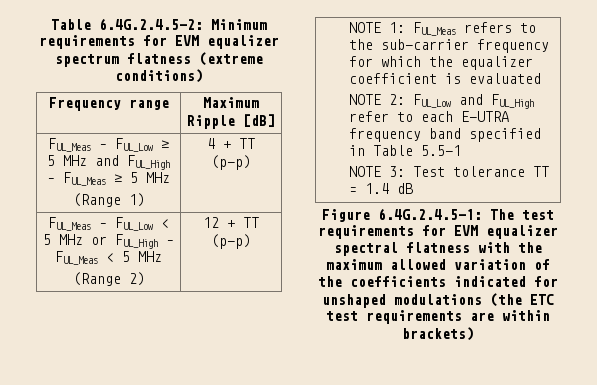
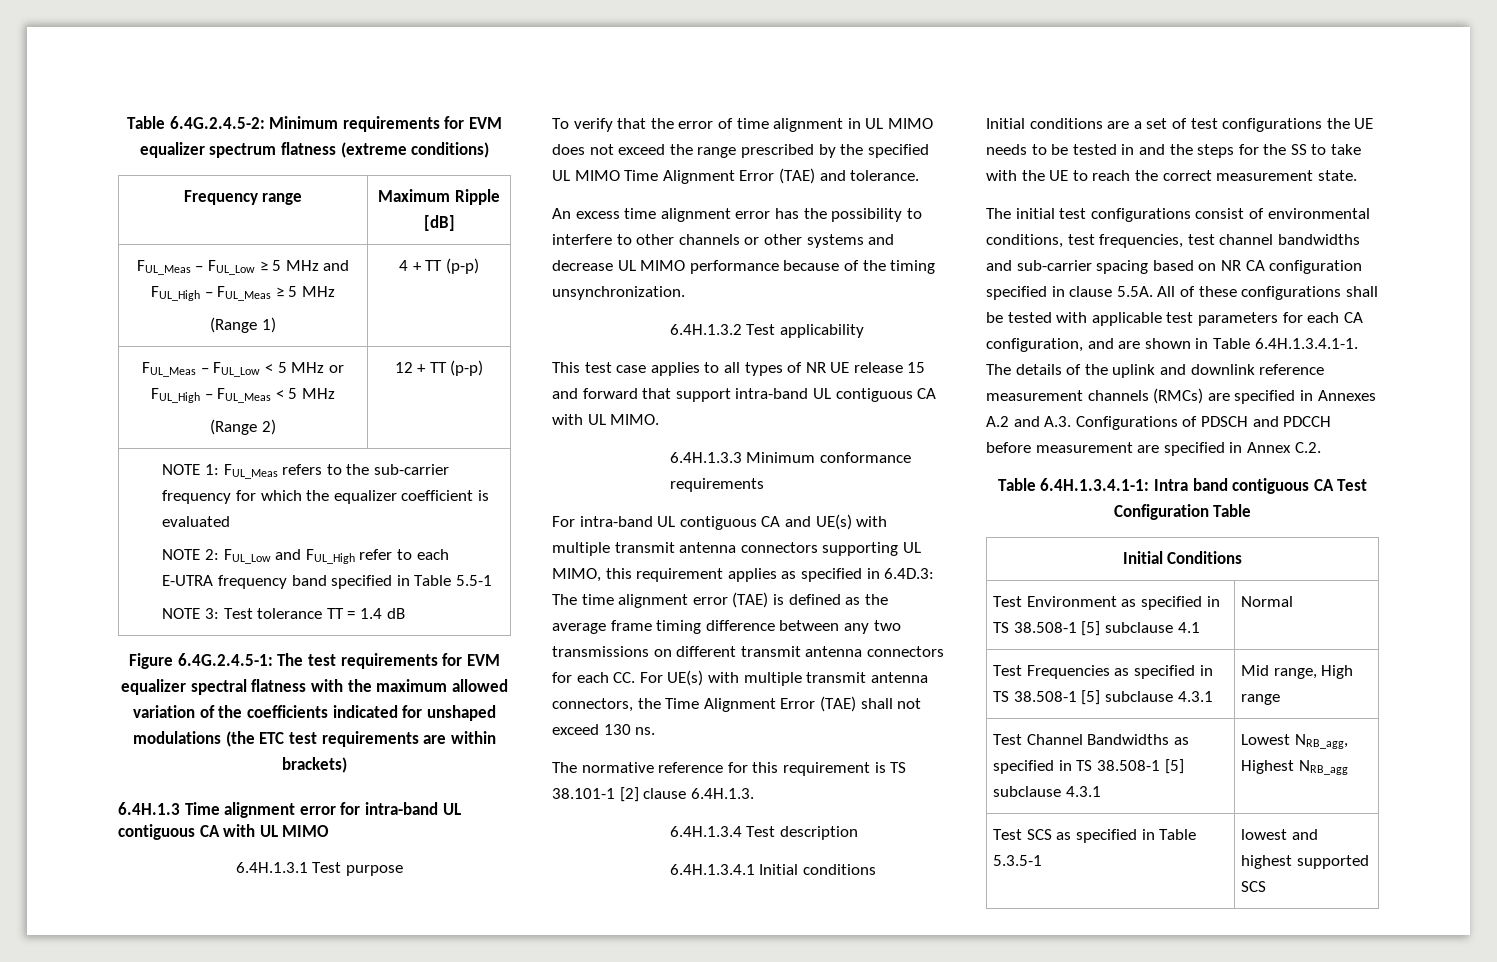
(474, 334) none -> [118,802,461,818] [118,824,330,840] [235,862,404,876] [552,118,933,132] [552,144,929,158] [552,168,920,184] [552,208,922,222] [552,234,895,248] [552,260,936,274] [552,286,685,300] [669,324,865,338] [552,362,926,376] [552,388,937,402] [552,414,660,425] [669,452,912,463] [669,478,764,492] [552,514,888,530] [552,542,921,556] [552,568,935,582] [552,592,888,608] [552,620,901,634] [552,646,944,657] [552,670,928,686] [552,696,922,712] [552,724,656,735] [552,762,907,776] [552,787,754,802] [669,826,859,840] [669,864,877,875] [986,118,1374,132] [986,144,1362,158] [986,170,1357,181] [986,208,1370,222] [986,234,1360,248] [986,260,1363,274] [986,286,1378,300] [986,312,1363,326] [986,338,1358,352] [986,364,1325,378] [986,388,1376,404] [986,416,1332,430] [986,442,1321,456] [997,478,1368,494] [1113,504,1252,520] [1122,551,1243,564] [993,596,1220,610] [993,621,1200,636] [1241,596,1294,607] [993,665,1213,679] [993,690,1213,705] [1241,665,1354,679] [1241,694,1281,705] [993,734,1189,745] [993,759,1184,774] [993,786,1101,797] [1241,734,1348,749] [1241,760,1348,775] [993,829,1197,843] [993,855,1043,866] [1241,829,1318,840] [1241,855,1369,869] [1241,881,1267,892] // 6.4H.1.3 Time alignment error for intra-band UL contiguous CA with UL MIMO // 6.4H.1.3.1 Test purpose // To verify that the error of time alignment in UL MIMO does not exceed the range prescribed by the specified UL MIMO Time Alignment Error (TAE) and tolerance. // An excess time alignment error has the possibility to interfere to other channels or other systems and decrease UL MIMO performance because of the timing unsynchronization. // 6.4H.1.3.2 Test applicability // This test case applies to all types of NR UE release 15 and forward that support intra-band UL contiguous CA with UL MIMO. // 6.4H.1.3.3 Minimum conformance requirements // For intra-band UL contiguous CA and UE(s) with multiple transmit antenna connectors supporting UL MIMO, this requirement applies as specified in 6.4D.3: The time alignment error (TAE) is defined as the average frame timing difference between any two transmissions on different transmit antenna connectors for each CC. For UE(s) with multiple transmit antenna connectors, the Time Alignment Error (TAE) shall not exceed 130 ns. // The normative reference for this requirement is TS 38.101-1 [2] clause 6.4H.1.3. // 6.4H.1.3.4 Test description // 6.4H.1.3.4.1 Initial conditions // Initial conditions are a set of test configurations the UE needs to be tested in and the steps for the SS to take with the UE to reach the correct measurement state. // The initial test configurations consist of environmental conditions, test frequencies, test channel bandwidths and sub-carrier spacing based on NR CA configuration specified in clause 5.5A. All of these configurations shall be tested with applicable test parameters for each CA configuration, and are shown in Table 6.4H.1.3.4.1-1. The details of the uplink and downlink reference measurement channels (RMCs) are specified in Annexes A.2 and A.3. Configurations of PDSCH and PDCCH before measurement are specified in Annex C.2. // Table 6.4H.1.3.4.1-1: Intra band contiguous CA Test Configuration Table // Initial Conditions // Test Environment as specified in TS 38.508-1 [5] subclause 4.1 | Normal // Test Frequencies as specified in TS 38.508-1 [5] subclause 4.3.1 | Mid range, High range // Test Channel Bandwidths as specified in TS 38.508-1 [5] subclause 4.3.1 | Lowest NRB_agg, Highest NRB_agg // Test SCS as specified in Table 5.3.5-1 | lowest and highest supported SCS

